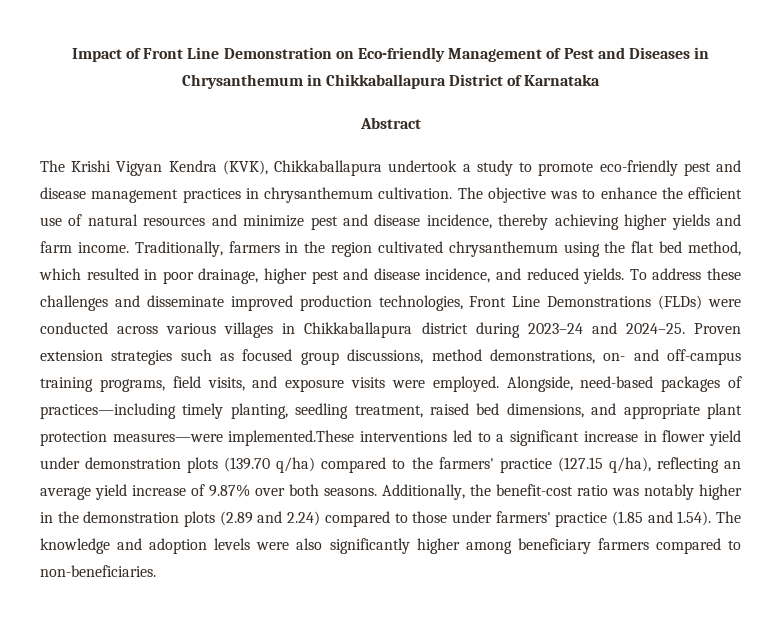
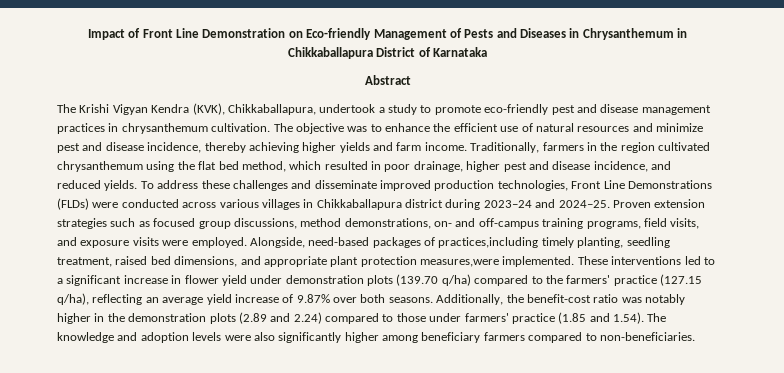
[563,48,594,59] Pest -> [464,29,494,38] Pests
[274,160,383,176] Chikkaballapura -> [227,104,316,115] Chikkaballapura,
[40,403,176,419] practices—including -> [438,237,539,248] practices,including
[112,430,355,446] measures—were implemented.These -> [420,256,608,267] measures,were implemented. These

